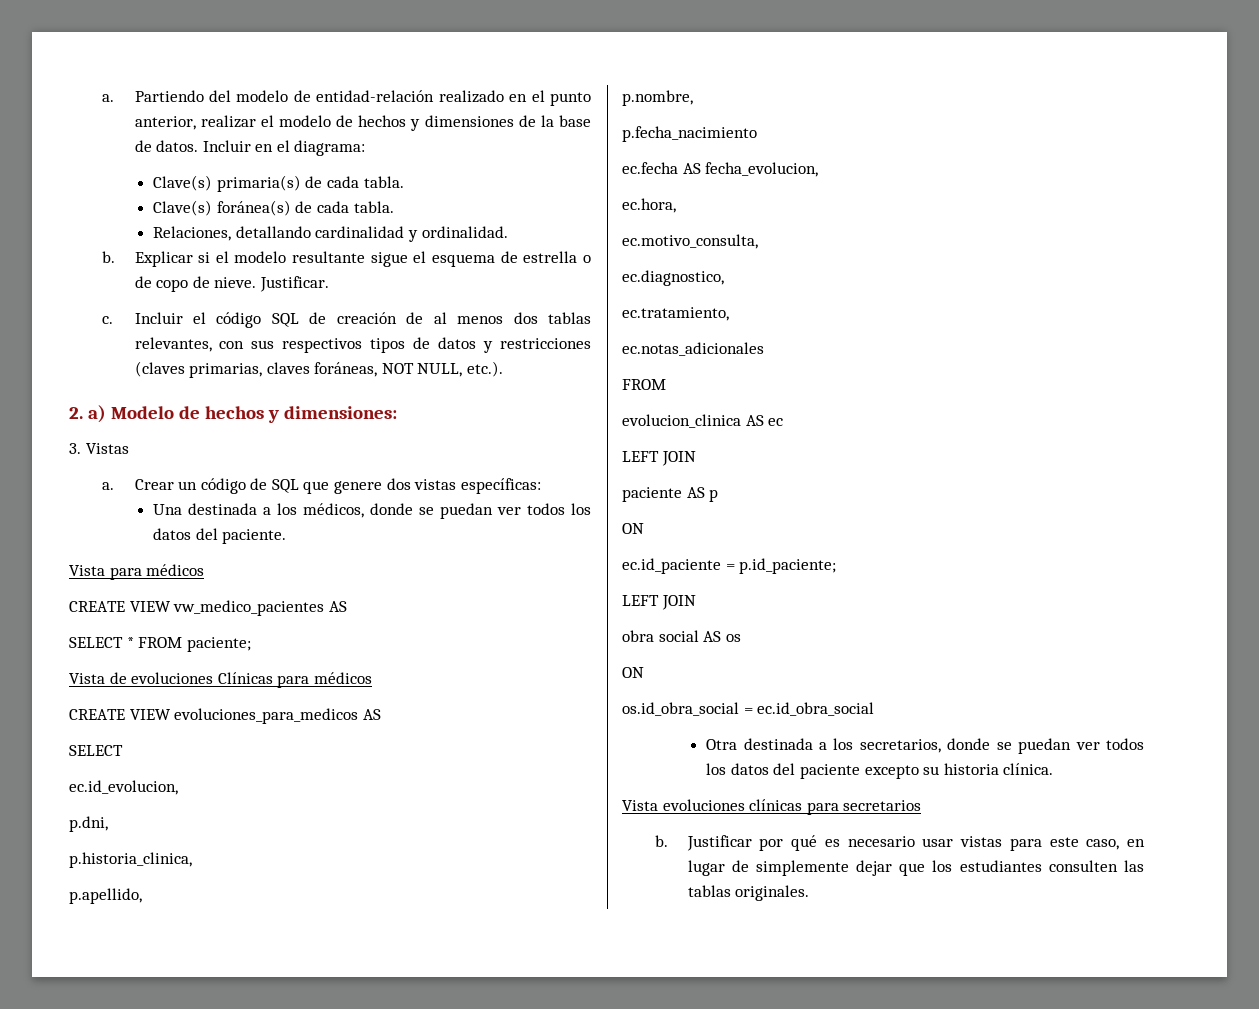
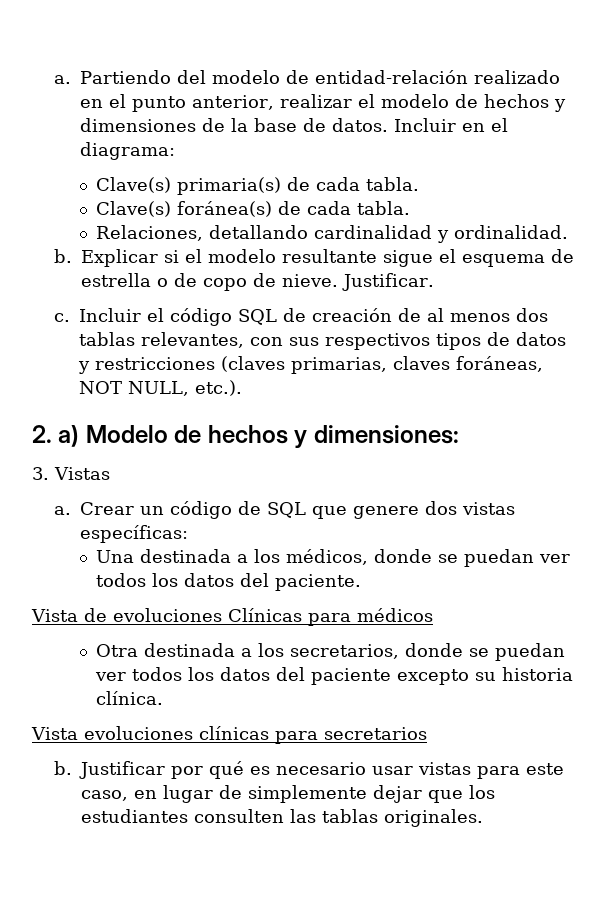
[69,564,205,580] [69,600,347,616] [69,637,251,652] // Vista para médicos // CREATE VIEW vw_medico_pacientes AS // SELECT * FROM paciente; -> (362, 582) none
[69,708,381,724] [69,745,123,756] [69,780,178,795] [69,816,108,832] [69,852,192,868] [69,888,142,904] [622,90,693,106] [622,126,757,142] [622,162,819,177] [622,198,676,213] [622,234,758,249] [622,270,724,286] [622,307,729,321] [622,342,764,356] [622,379,666,390] [622,414,784,428] [622,451,696,466] [622,487,719,502] [622,523,644,534] [622,558,837,574] [622,595,696,610] [622,630,741,642] [622,667,644,678] [622,702,875,716] // CREATE VIEW evoluciones_para_medicos AS // SELECT // ec.id_evolucion, // p.dni, // p.historia_clinica, // p.apellido, // p.nombre, // p.fecha_nacimiento // ec.fecha AS fecha_evolucion, // ec.hora, // ec.motivo_consulta, // ec.diagnostico, // ec.tratamiento, // ec.notas_adicionales // FROM // evolucion_clinica AS ec // LEFT JOIN // paciente AS p // ON // ec.id_paciente = p.id_paciente; // LEFT JOIN // obra social AS os // ON // os.id_obra_social = ec.id_obra_social -> (433, 615) none

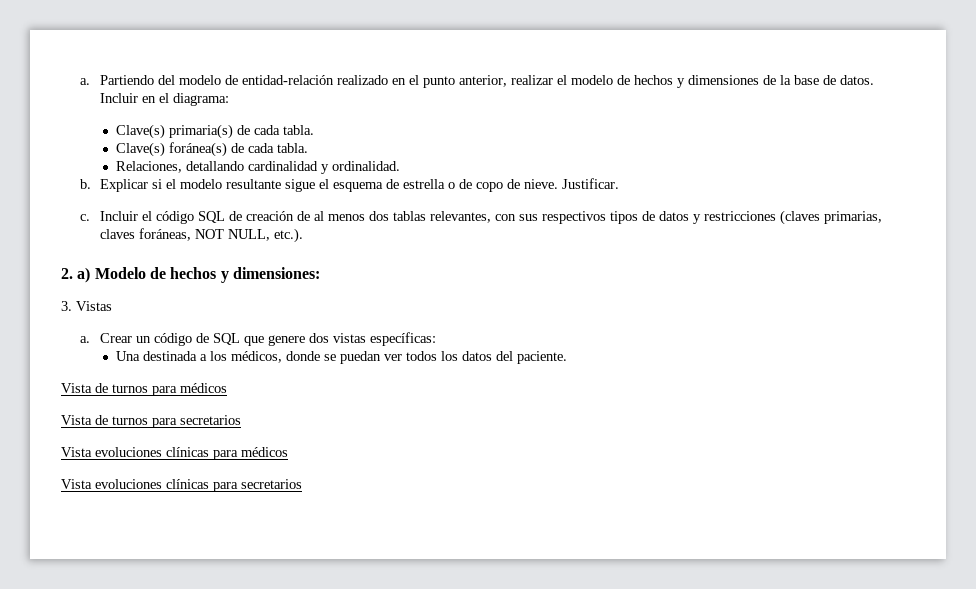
[113,608,433,626] [96,643,566,661] [95,667,574,685] [96,691,164,705] evoluciones Clínicas para médicos // Otra destinada a los secretarios, donde se puedan ver todos los datos del paciente excepto su historia clínica. -> [112,383,227,396] [61,415,241,428] [61,447,288,460] turnos para médicos // Vista de turnos para secretarios // Vista evoluciones clínicas para médicos
[54,761,565,779] [81,785,496,803] [81,809,484,827] // b. Justificar por qué es necesario usar vistas para este caso, en lugar de simplemente dejar que los estudiantes consulten las tablas originales. -> (302, 484) none

